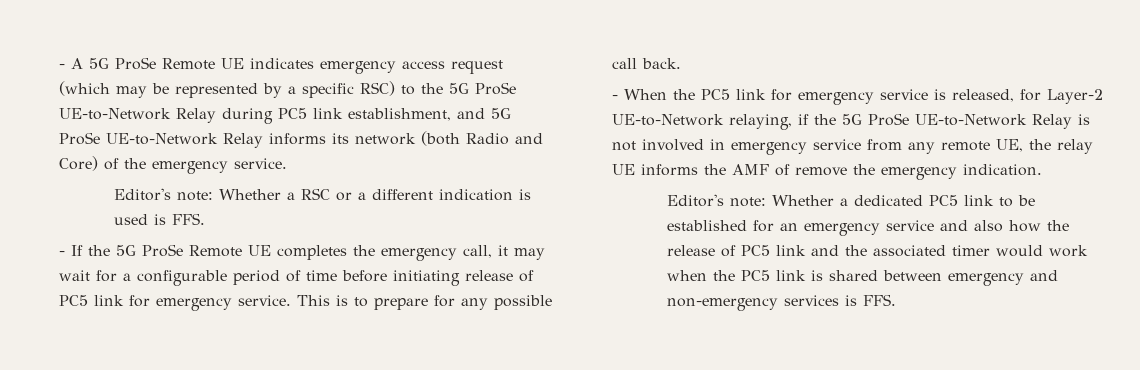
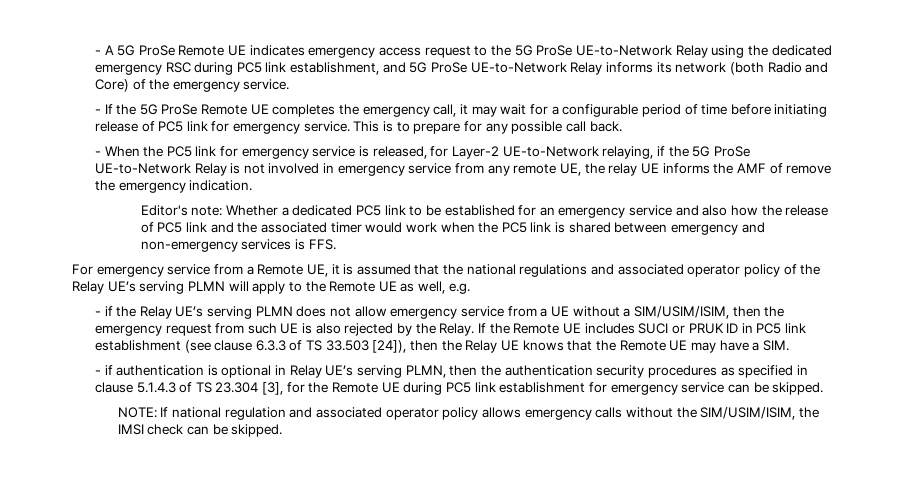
[58,81,395,98] (which may be represented by a specific RSC) -> (471, 52) none
(216, 115) none -> [711,45,832,58] [94,62,191,75] using the dedicated emergency RSC
[113,188,531,201] [113,213,205,225] // Editor's note: Whether a RSC or a different indication is used is FFS. -> (290, 84) none
(896, 300) none -> [72,264,821,277] [72,281,470,294] [94,306,785,319] [94,323,807,336] [94,340,789,353] [94,365,808,378] [94,382,824,395] [117,407,819,420] [117,424,283,437] // For emergency service from a Remote UE, it is assumed that the national regulations and associated operator policy of the Relay UE’s serving PLMN will apply to the Remote UE as well, e.g. // - if the Relay UE’s serving PLMN does not allow emergency service from a UE without a SIM/USIM/ISIM, then the emergency request from such UE is also rejected by the Relay. If the Remote UE includes SUCI or PRUK ID in PC5 link establishment (see clause 6.3.3 of TS 33.503 [24]), then the Relay UE knows that the Remote UE may have a SIM. // - if authentication is optional in Relay UE’s serving PLMN, then the authentication security procedures as specified in clause 5.1.4.3 of TS 23.304 [3], for the Remote UE during PC5 link establishment for emergency service can be skipped. // NOTE: If national regulation and associated operator policy allows emergency calls without the SIM/USIM/ISIM, the IMSI check can be skipped.

